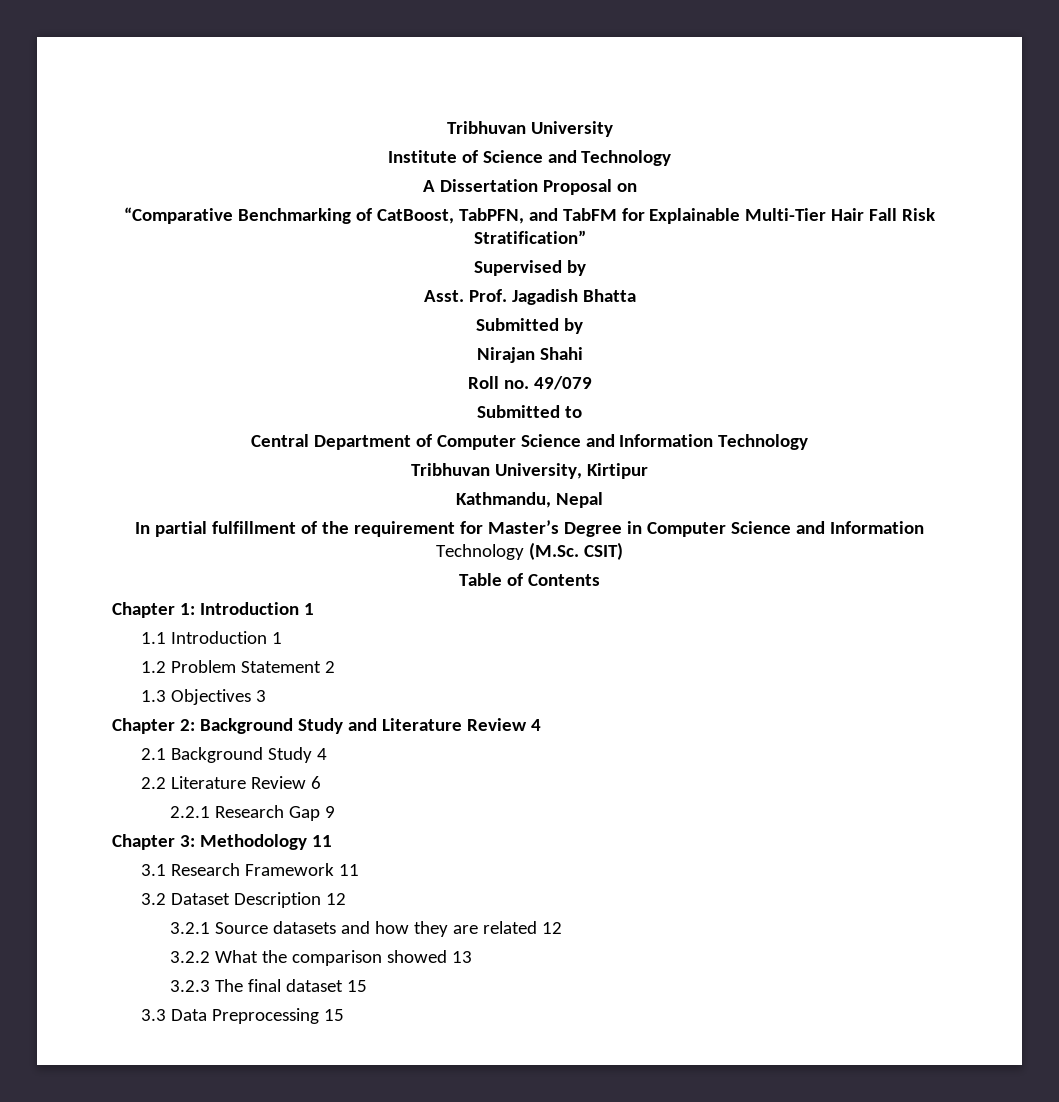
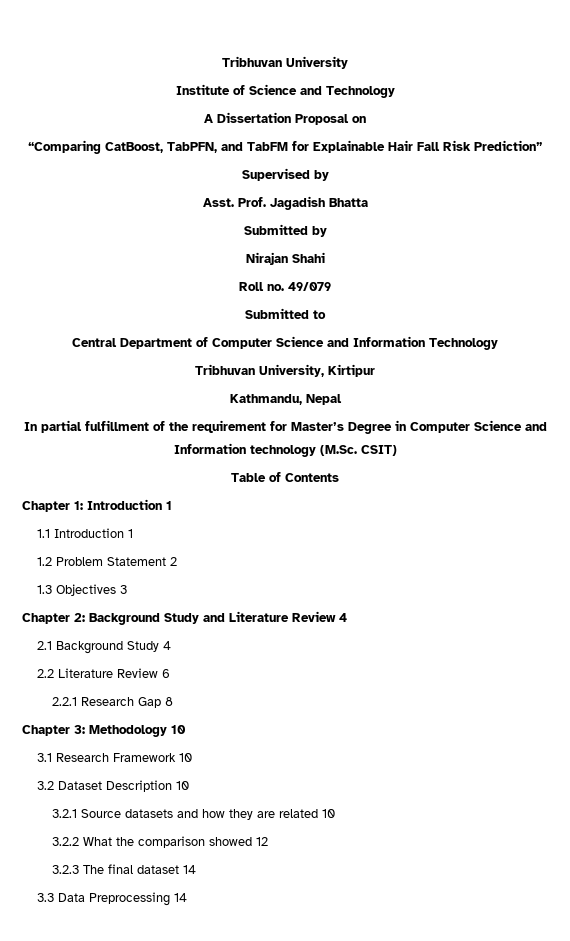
[123,207,372,224] “Comparative Benchmarking of -> [28,140,101,154] “Comparing
[745,208,827,221] Multi-Tier -> (385, 146) none
[473,230,586,244] Stratification” -> [474,140,542,151] Prediction”
[436,544,525,560] Technology -> [249,445,316,457] technology
[325,806,336,818] 9 -> [164,697,173,706] 8
[311,835,332,847] 11 -> [171,725,186,734] 10
[339,864,360,876] 11 -> [178,753,192,762] 10
[326,893,347,905] 12 -> [175,781,189,790] 10
[542,922,563,934] 12 -> [321,809,335,818] 10
[452,951,473,963] 13 -> [255,837,268,846] 12
[347,980,368,992] 15 -> [182,865,196,874] 14
[324,1009,345,1021] 15 -> [173,893,187,902] 14

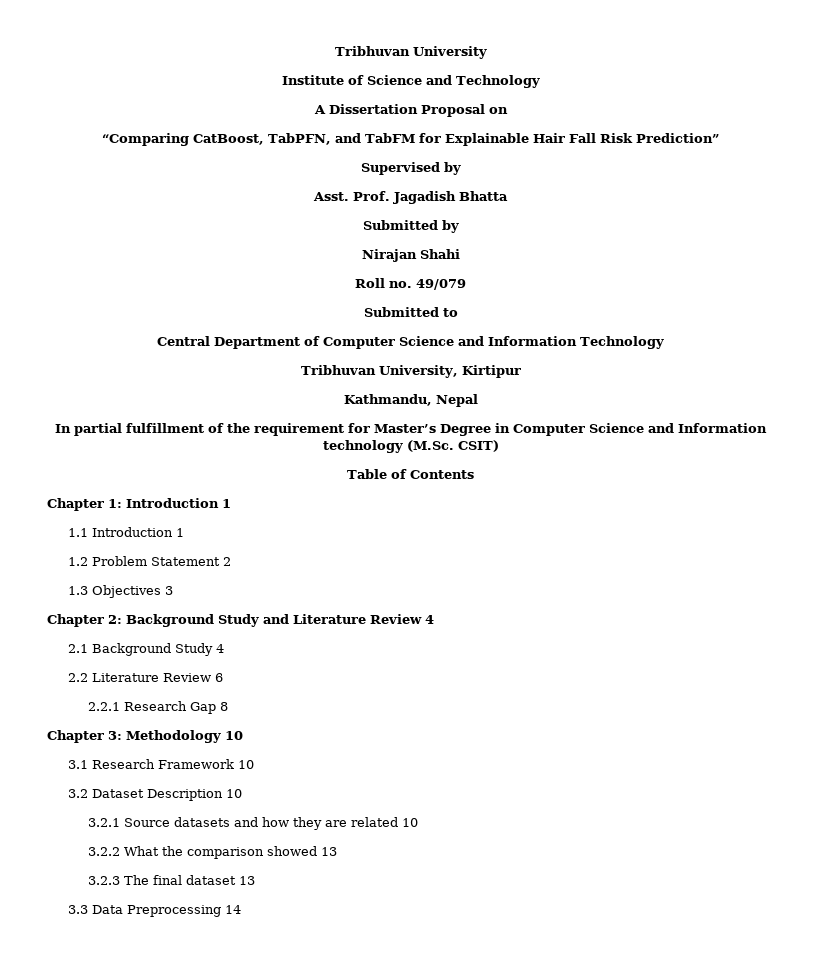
[255,837,268,846] 12 -> [321,847,338,856] 13
[182,865,196,874] 14 -> [239,876,256,885] 13

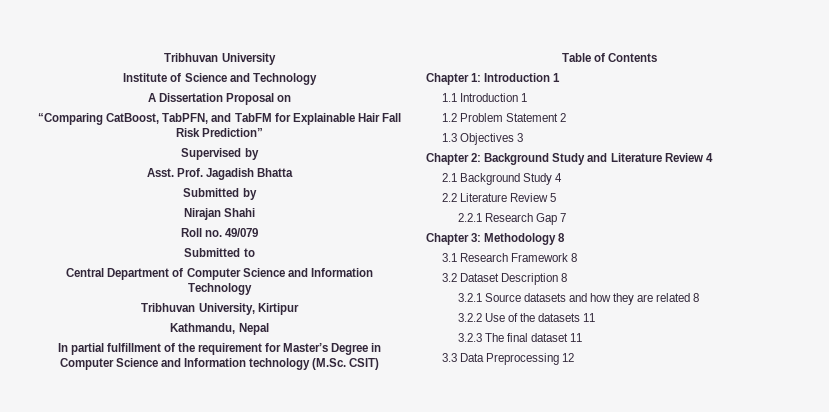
[214,673,223,682] 6 -> [550,193,557,202] 5
[220,702,229,711] 8 -> [559,213,566,222] 7
[225,731,243,740] 10 -> [558,233,566,242] 8
[237,760,254,769] 10 -> [571,253,578,262] 8
[225,789,242,798] 10 -> [561,273,568,282] 8
[402,818,419,827] 10 -> [693,293,700,302] 8
[124,846,338,859] What the comparison showed 13 -> [484,313,596,322] Use of the datasets 11
[239,876,256,885] 13 -> [570,333,583,342] 11
[224,905,241,914] 14 -> [562,353,575,362] 12

